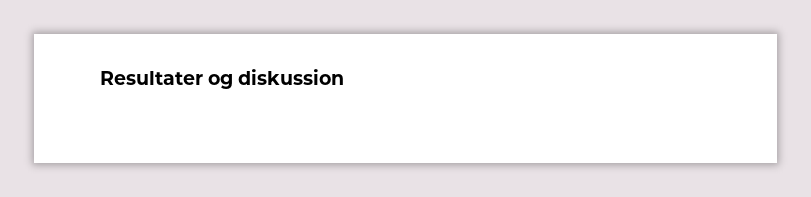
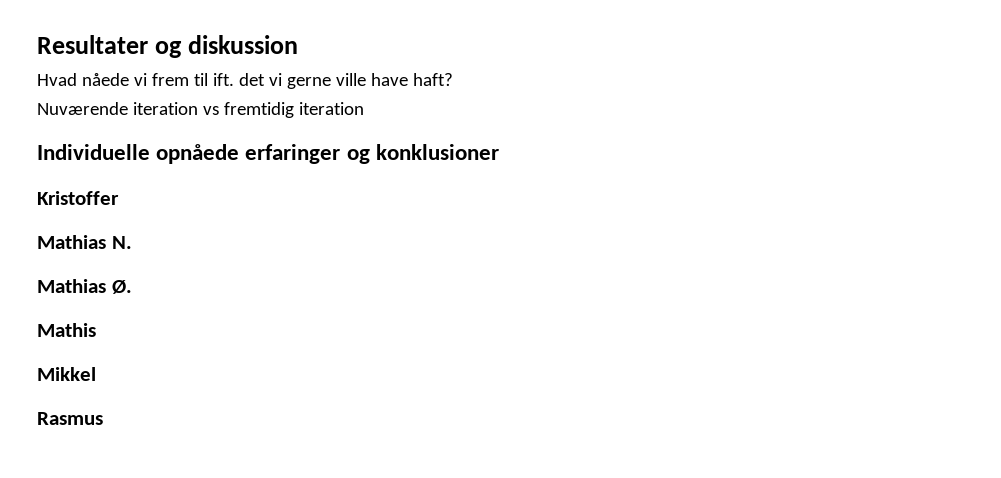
(345, 77) none -> [37,73,453,89] [37,102,364,118] [37,144,499,164] [37,191,119,205] [37,235,132,249] [37,279,132,294] [37,323,96,337] [37,367,96,381] [37,412,103,425] // Hvad nåede vi frem til ift. det vi gerne ville have haft? // Nuværende iteration vs fremtidig iteration // Individuelle opnåede erfaringer og konklusioner // Kristoffer // Mathias N. // Mathias Ø. // Mathis // Mikkel // Rasmus

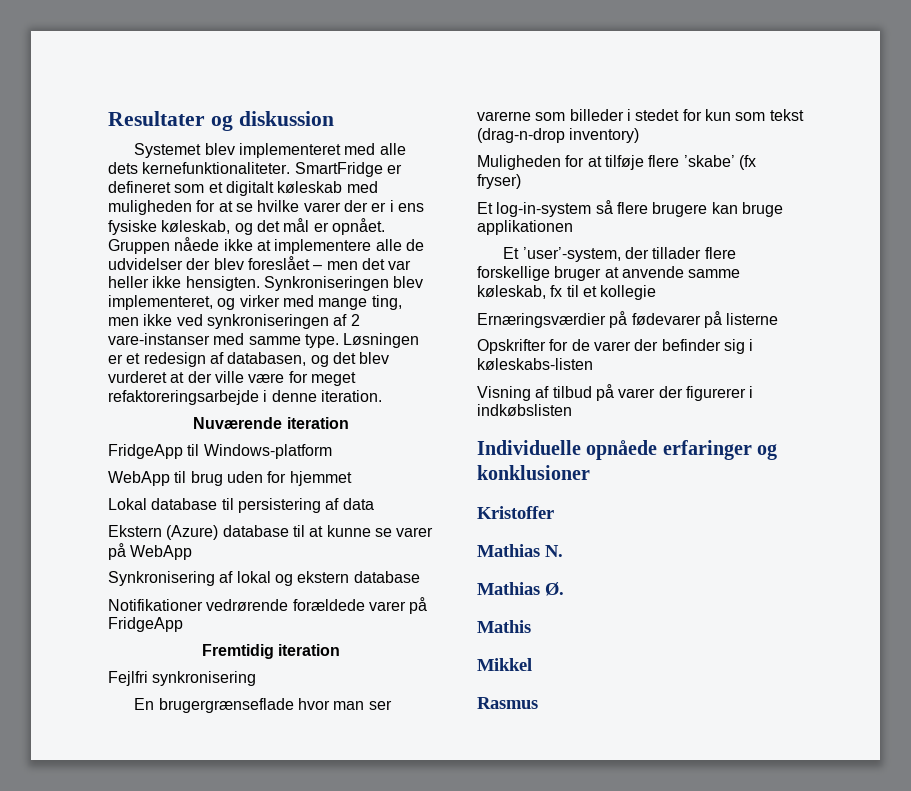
[37,73,453,89] [37,102,364,118] Hvad nåede vi frem til ift. det vi gerne ville have haft? // Nuværende iteration vs fremtidig iteration -> [134,143,406,158] [108,162,402,177] [108,181,378,196] [108,200,424,215] [108,218,385,235] [108,237,424,254] [108,256,412,270] [108,276,424,291] [108,295,402,310] [108,314,360,329] [108,333,420,348] [108,352,390,367] [108,371,356,386] [108,390,382,405] [193,417,349,429] [108,444,332,459] [108,471,352,486] [108,498,374,513] [108,525,434,540] [108,543,193,560] [108,571,420,586] [108,597,428,614] [108,617,183,632] [201,644,341,659] [108,671,257,686] [134,698,392,713] [477,109,804,121] [477,128,640,143] [477,155,756,170] [477,174,521,189] [477,200,783,217] [477,220,573,235] [503,247,736,262] [477,266,741,281] [477,285,657,300] [477,311,779,328] [477,339,754,354] [477,358,593,370] [477,384,754,401] [477,404,572,416] Systemet blev implementeret med alle dets kernefunktionaliteter. SmartFridge er defineret som et digitalt køleskab med muligheden for at se hvilke varer der er i ens fysiske køleskab, og det mål er opnået. Gruppen nåede ikke at implementere alle de udvidelser der blev foreslået – men det var heller ikke hensigten. Synkroniseringen blev implementeret, og virker med mange ting, men ikke ved synkroniseringen af 2 vare-instanser med samme type. Løsningen er et redesign af databasen, og det blev vurderet at der ville være for meget refaktoreringsarbejde i denne iteration. // Nuværende iteration // FridgeApp til Windows-platform // WebApp til brug uden for hjemmet // Lokal database til persistering af data // Ekstern (Azure) database til at kunne se varer på WebApp // Synkronisering af lokal og ekstern database // Notifikationer vedrørende forældede varer på FridgeApp // Fremtidig iteration // Fejlfri synkronisering // En brugergrænseflade hvor man ser varerne som billeder i stedet for kun som tekst (drag-n-drop inventory) // Muligheden for at tilføje flere ’skabe’ (fx fryser) // Et log-in-system så flere brugere kan bruge applikationen // Et ’user’-system, der tillader flere forskellige bruger at anvende samme køleskab, fx til et kollegie // Ernæringsværdier på fødevarer på listerne // Opskrifter for de varer der befinder sig i køleskabs-listen // Visning af tilbud på varer der figurerer i indkøbslisten

